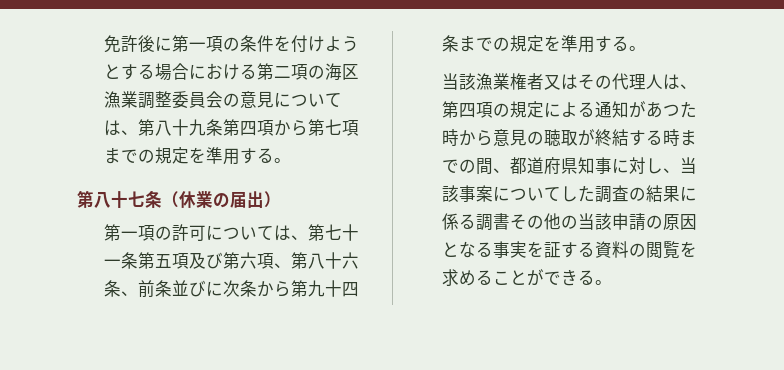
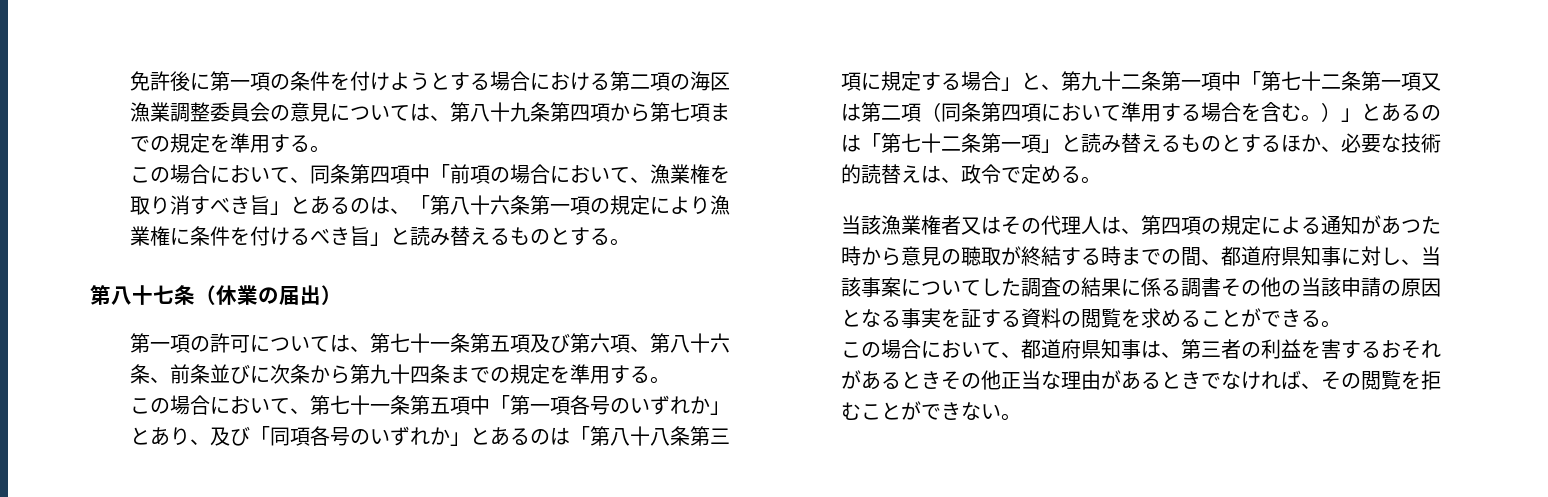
(291, 160) none -> [129,164,730,184] [129,195,730,215] [129,226,630,246] // この場合において、同条第四項中「前項の場合において、漁業権を取り消すべき旨」とあるのは、「第八十六条第一項の規定により漁業権に条件を付けるべき旨」と読み替えるものとする。
(646, 48) none -> [129,395,730,415] [129,426,730,446] [840,71,1441,91] [840,102,1441,122] [840,133,1441,153] [840,164,1101,184] // この場合において、第七十一条第五項中「第一項各号のいずれか」とあり、及び「同項各号のいずれか」とあるのは「第八十八条第三項に規定する場合」と、第九十二条第一項中「第七十二条第一項又は第二項（同条第四項において準用する場合を含む。）」とあるのは「第七十二条第一項」と読み替えるものとするほか、必要な技術的読替えは、政令で定める。
(612, 282) none -> [840,339,1441,359] [840,370,1441,390] [840,401,1021,421] // この場合において、都道府県知事は、第三者の利益を害するおそれがあるときその他正当な理由があるときでなければ、その閲覧を拒むことができない。

